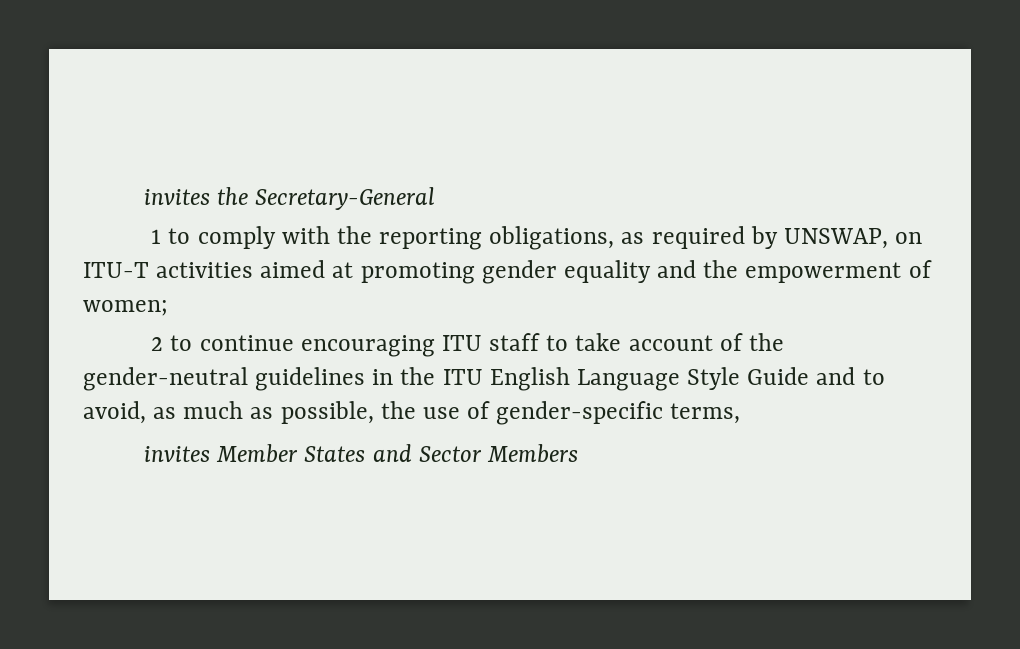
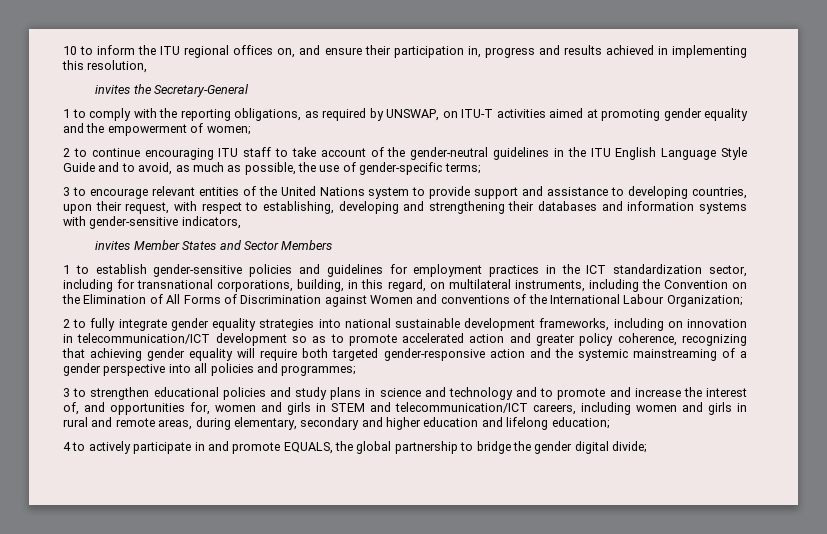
(144, 197) none -> [63,45,747,58] [62,60,148,73] 10 to inform the ITU regional offices on, and ensure their participation in, progress and results achieved in implementing this resolution, //
[670,403,741,424] terms, -> [444,163,481,174] [63,186,748,199] [63,201,747,214] [63,216,241,229] terms; // 3 to encourage relevant entities of the United Nations system to provide support and assistance to developing countries, upon their request, with respect to establishing, developing and strengthening their databases and information systems with gender-sensitive indicators,
(578, 453) none -> [63,264,748,277] [63,279,747,292] [62,294,743,307] [63,318,747,331] [63,333,747,346] [62,348,748,361] [63,363,357,376] [63,387,747,400] [63,402,747,415] [63,417,610,430] [63,441,647,454] // 1 to establish gender-sensitive policies and guidelines for employment practices in the ICT standardization sector, including for transnational corporations, building, in this regard, on multilateral instruments, including the Convention on the Elimination of All Forms of Discrimination against Women and conventions of the International Labour Organization; // 2 to fully integrate gender equality strategies into national sustainable development frameworks, including on innovation in telecommunication/ICT development so as to promote accelerated action and greater policy coherence, recognizing that achieving gender equality will require both targeted gender-responsive action and the systemic mainstreaming of a gender perspective into all policies and programmes; // 3 to strengthen educational policies and study plans in science and technology and to promote and increase the interest of, and opportunities for, women and girls in STEM and telecommunication/ICT careers, including women and girls in rural and remote areas, during elementary, secondary and higher education and lifelong education; // 4 to actively participate in and promote EQUALS, the global partnership to bridge the gender digital divide;

